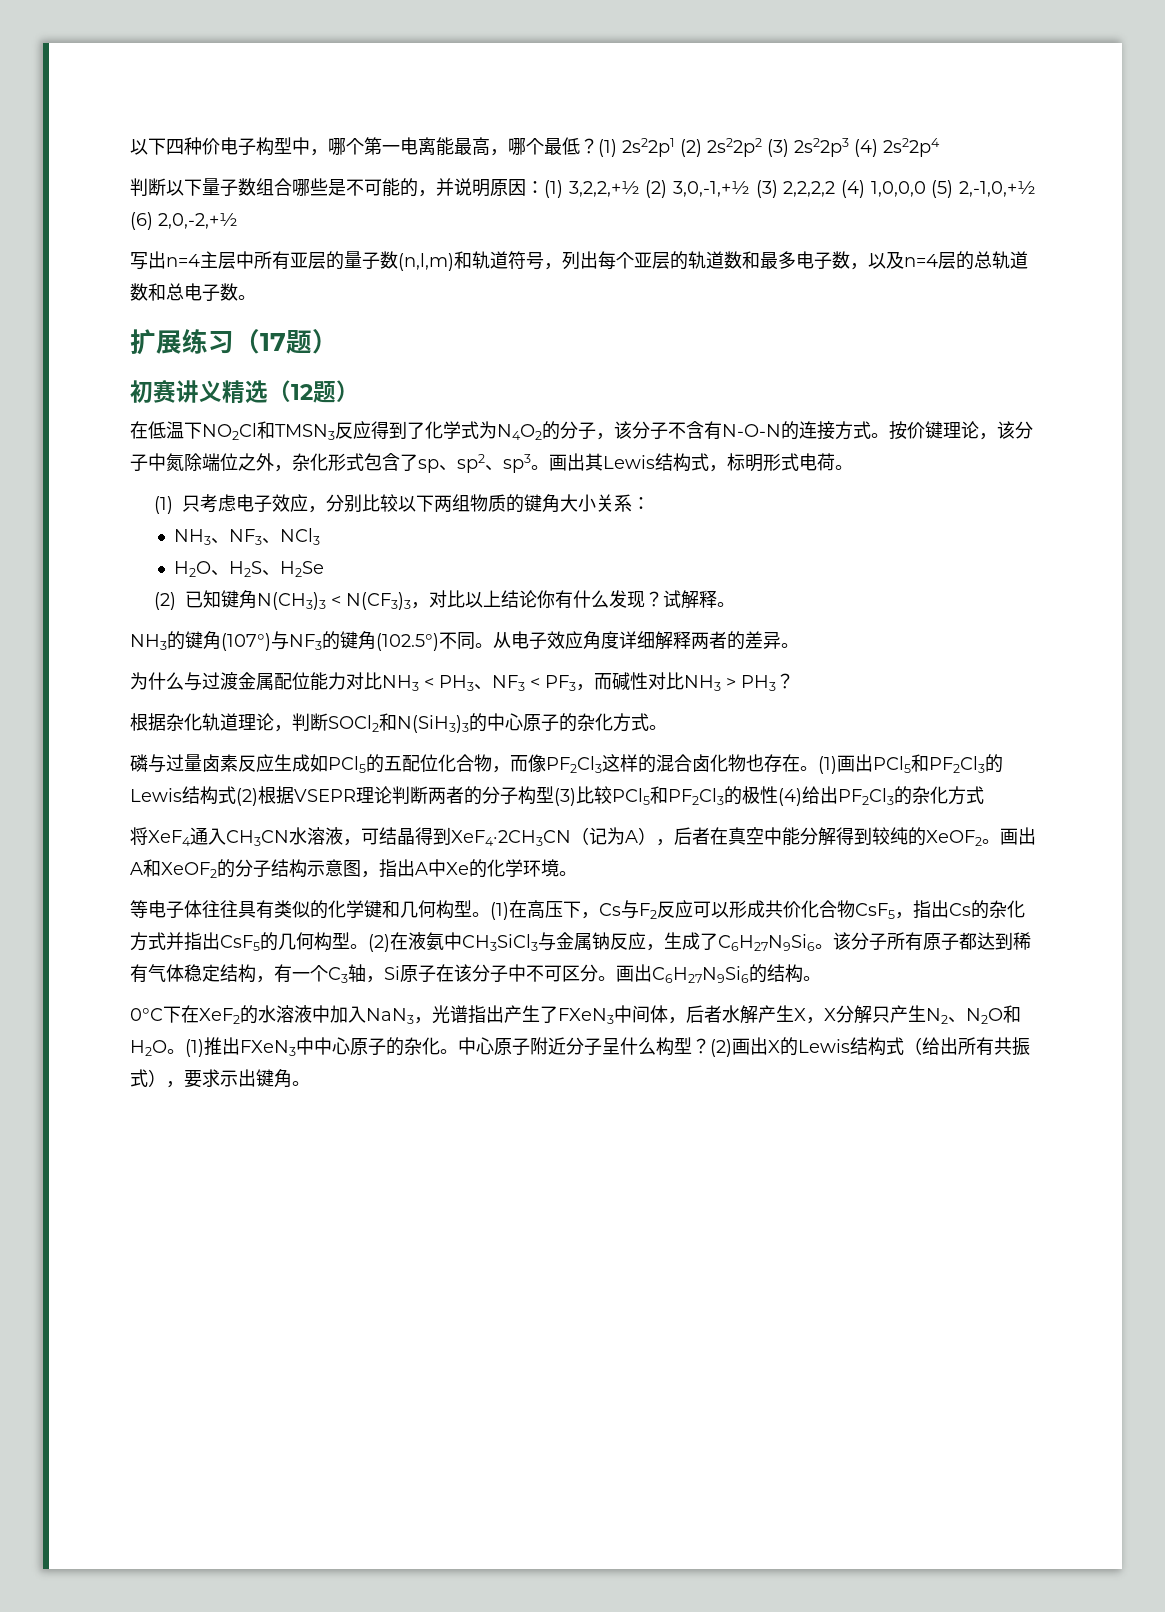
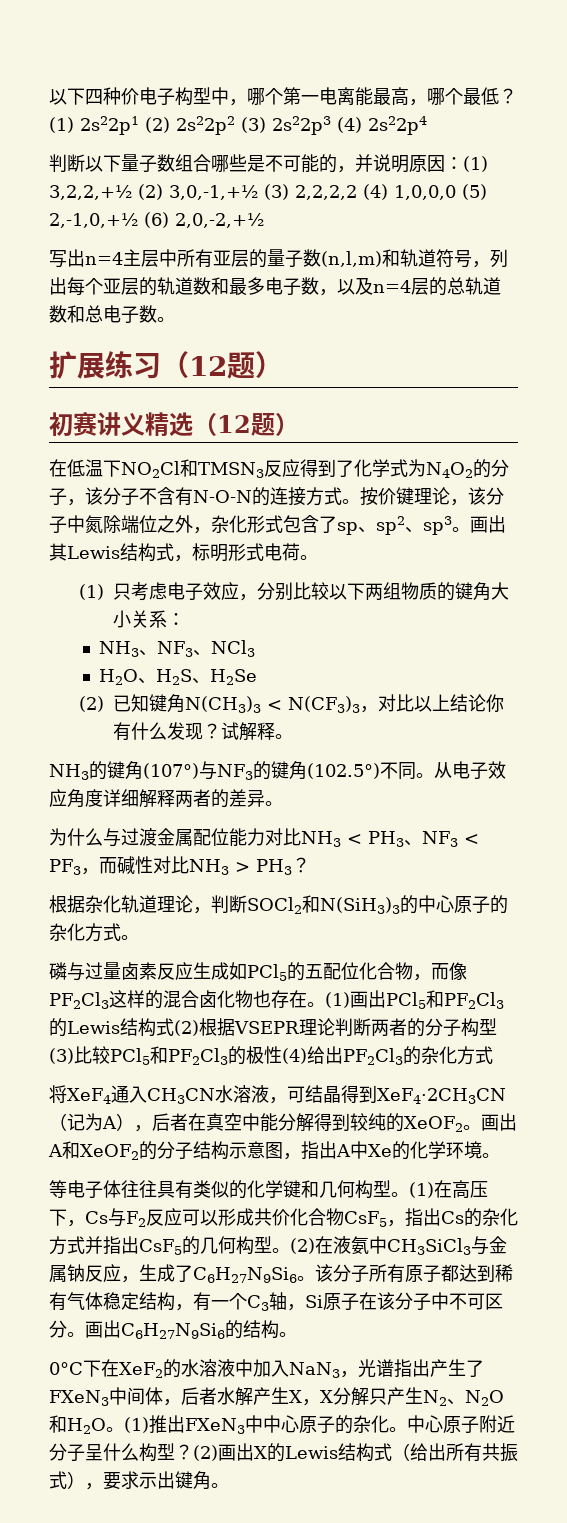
[260,333,286,351] 17 -> [189,356,227,376] 12

